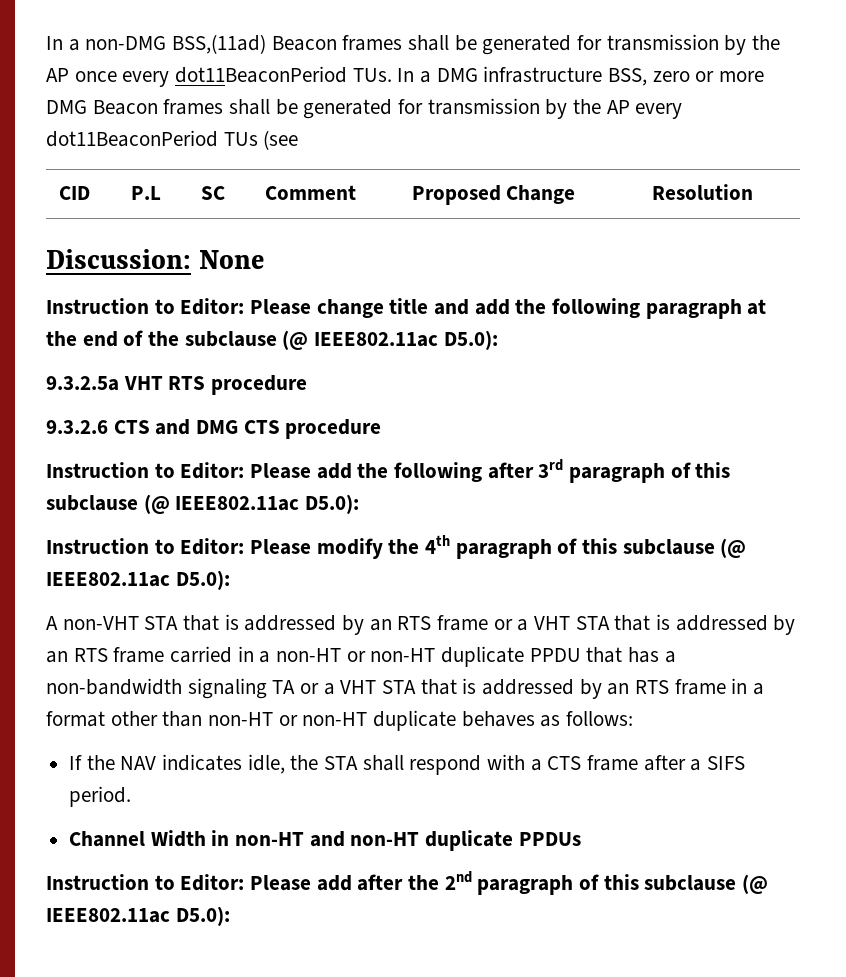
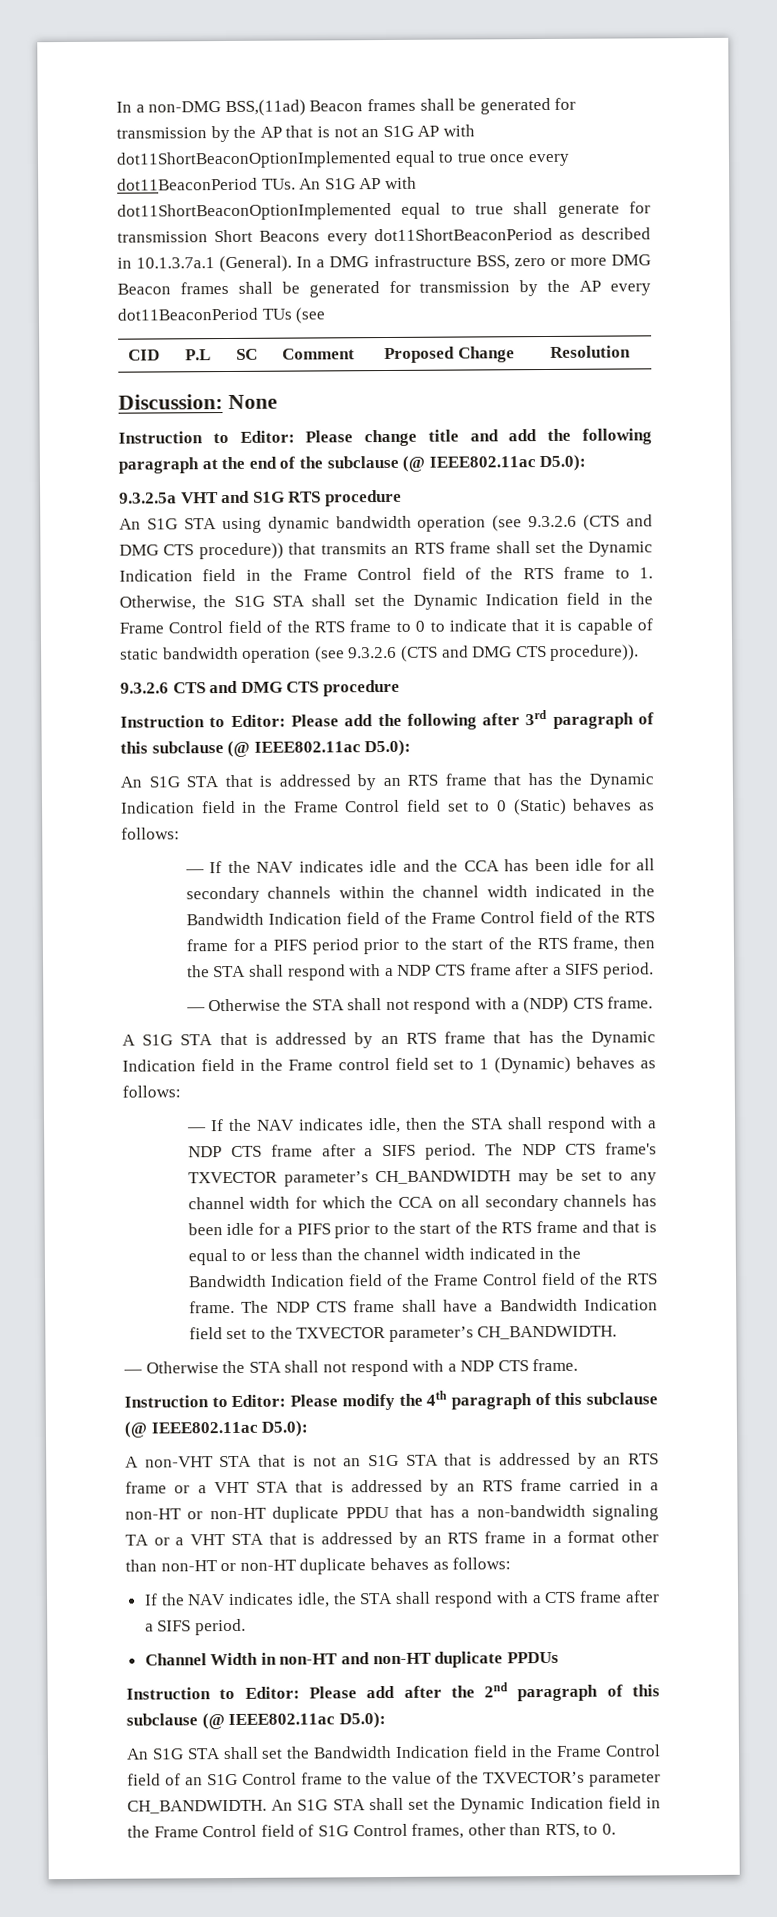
[74,66,392,87] once every dot11BeaconPeriod TUs. -> [285,124,475,138] [116,150,570,169] [117,176,417,191] [117,201,651,221] [117,227,652,246] [117,255,293,273] that is not an S1G AP with dot11ShortBeaconOptionImplemented equal to true once every dot11BeaconPeriod TUs. An S1G AP with dot11ShortBeaconOptionImplemented equal to true shall generate for transmission Short Beacons every dot11ShortBeaconPeriod as described in 10.1.3.7a.1 (General).
(163, 383) none -> [221,490,285,504] and S1G
(308, 385) none -> [119,514,653,534] [119,540,653,560] [119,566,653,582] [119,592,653,611] [119,618,653,635] [120,644,640,663] // An S1G STA using dynamic bandwidth operation (see 9.3.2.6 (CTS and DMG CTS procedure)) that transmits an RTS frame shall set the Dynamic Indication field in the Frame Control field of the RTS frame to 1. Otherwise, the S1G STA shall set the Dynamic Indication field in the Frame Control field of the RTS frame to 0 to indicate that it is capable of static bandwidth operation (see 9.3.2.6 (CTS and DMG CTS procedure)).
(360, 504) none -> [120,772,654,791] [121,798,655,816] [121,827,180,840] [184,858,655,874] [185,884,655,904] [185,910,655,926] [185,936,655,955] [186,962,654,981] [185,996,654,1014] [122,1030,656,1049] [122,1056,656,1074] [122,1085,181,1098] [186,1116,657,1134] [187,1142,657,1160] [187,1168,657,1187] [187,1194,657,1212] [187,1220,658,1239] [187,1246,581,1266] [187,1272,658,1288] [188,1298,658,1314] [188,1325,618,1343] [123,1358,579,1377] // An S1G STA that is addressed by an RTS frame that has the Dynamic Indication field in the Frame Control field set to 0 (Static) behaves as follows: // — If the NAV indicates idle and the CCA has been idle for all secondary channels within the channel width indicated in the Bandwidth Indication field of the Frame Control field of the RTS frame for a PIFS period prior to the start of the RTS frame, then the STA shall respond with a NDP CTS frame after a SIFS period. // — Otherwise the STA shall not respond with a (NDP) CTS frame. // A S1G STA that is addressed by an RTS frame that has the Dynamic Indication field in the Frame control field set to 1 (Dynamic) behaves as follows: // — If the NAV indicates idle, then the STA shall respond with a NDP CTS frame after a SIFS period. The NDP CTS frame's TXVECTOR parameter’s CH_BANDWIDTH may be set to any channel width for which the CCA on all secondary channels has been idle for a PIFS prior to the start of the RTS frame and that is equal to or less than the channel width indicated in the Bandwidth Indication field of the Frame Control field of the RTS frame. The NDP CTS frame shall have a Bandwidth Indication field set to the TXVECTOR parameter’s CH_BANDWIDTH. // — Otherwise the STA shall not respond with a NDP CTS frame.
(239, 622) none -> [312,1453,493,1467] not an S1G STA that is
(230, 916) none -> [126,1744,661,1760] [127,1771,661,1787] [127,1796,661,1814] [127,1823,617,1839] // An S1G STA shall set the Bandwidth Indication field in the Frame Control field of an S1G Control frame to the value of the TXVECTOR’s parameter CH_BANDWIDTH. An S1G STA shall set the Dynamic Indication field in the Frame Control field of S1G Control frames, other than RTS, to 0.

